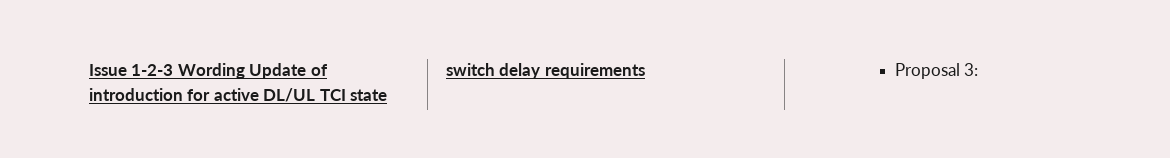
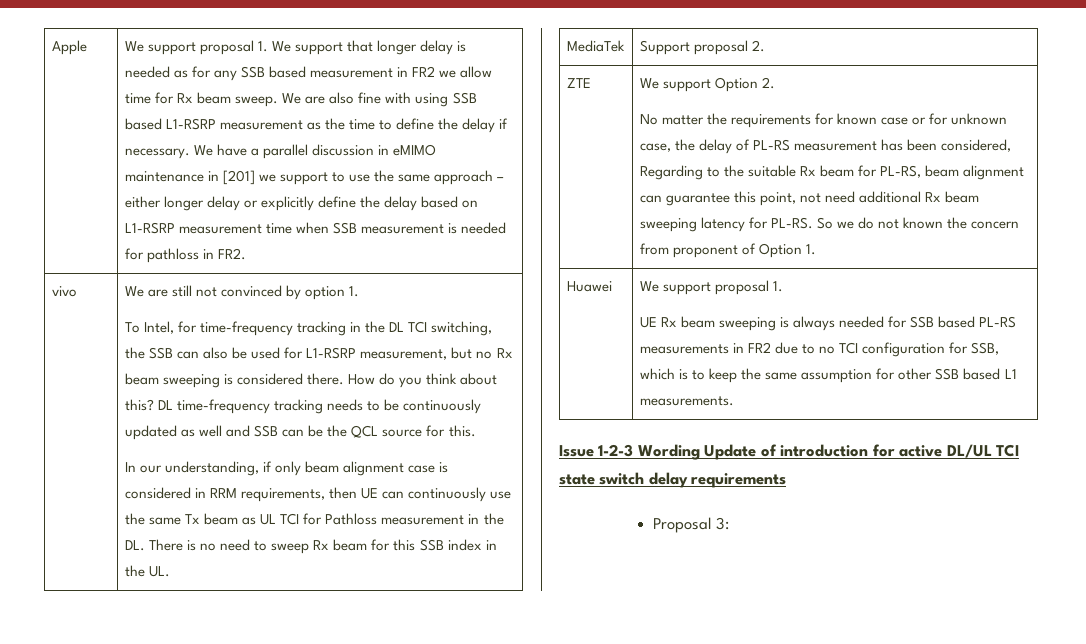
(89, 70) none -> [51,40,87,55] [124,40,467,55] [124,66,493,81] [124,92,477,107] [124,118,509,133] [124,144,437,159] [124,170,505,185] [124,196,479,211] [124,222,507,234] [124,248,247,263] [51,286,77,297] [124,285,360,300] [124,321,493,336] [124,347,513,360] [124,373,498,388] [124,399,482,414] [124,425,476,440] [124,461,449,476] [124,487,512,502] [124,513,504,525] [124,539,497,554] [124,565,171,577] [566,40,625,52] [639,40,766,55] [566,78,591,88] [639,77,776,92] [639,113,1008,128] [639,139,1012,154] [639,165,1025,180] [639,191,980,206] [639,217,1020,232] [639,243,817,258] [566,281,612,292] [639,280,784,295] [639,316,1017,331] [639,342,1000,357] [639,368,1017,383] [639,396,734,406] Apple | We support proposal 1. We support that longer delay is needed as for any SSB based measurement in FR2 we allow time for Rx beam sweep. We are also fine with using SSB based L1-RSRP measurement as the time to define the delay if necessary. We have a parallel discussion in eMIMO maintenance in [201] we support to use the same approach – either longer delay or explicitly define the delay based on L1-RSRP measurement time when SSB measurement is needed for pathloss in FR2. // vivo | We are still not convinced by option 1. // To Intel, for time-frequency tracking in the DL TCI switching, the SSB can also be used for L1-RSRP measurement, but no Rx beam sweeping is considered there. How do you think about this? DL time-frequency tracking needs to be continuously updated as well and SSB can be the QCL source for this. // In our understanding, if only beam alignment case is considered in RRM requirements, then UE can continuously use the same Tx beam as UL TCI for Pathloss measurement in the DL. There is no need to sweep Rx beam for this SSB index in the UL. // MediaTek | Support proposal 2. // ZTE | We support Option 2. // No matter the requirements for known case or for unknown case, the delay of PL-RS measurement has been considered, Regarding to the suitable Rx beam for PL-RS, beam alignment can guarantee this point, not need additional Rx beam sweeping latency for PL-RS. So we do not known the concern from proponent of Option 1. // Huawei | We support proposal 1. // UE Rx beam sweeping is always needed for SSB based PL-RS measurements in FR2 due to no TCI configuration for SSB, which is to keep the same assumption for other SSB based L1 measurements. //

